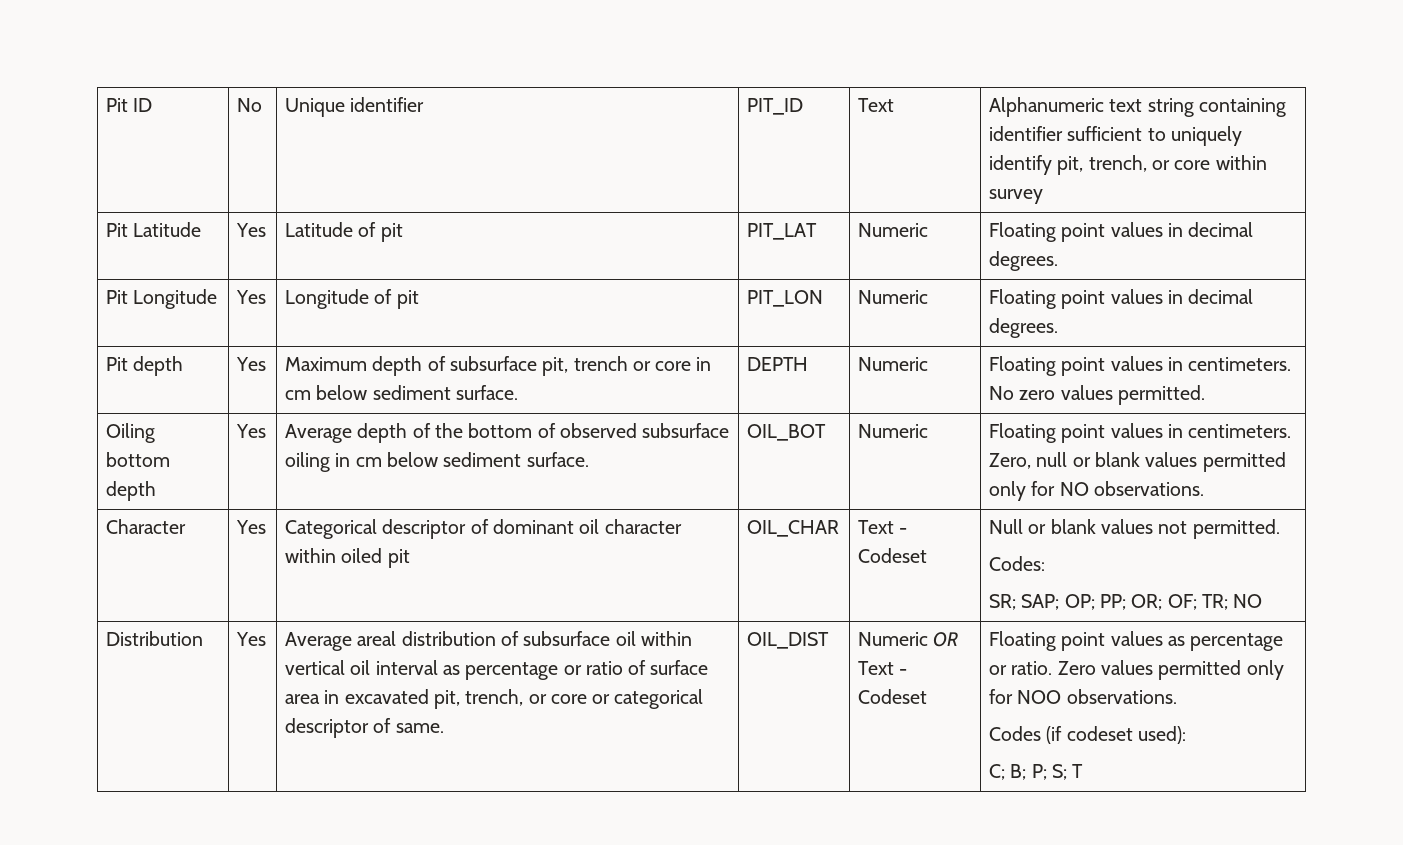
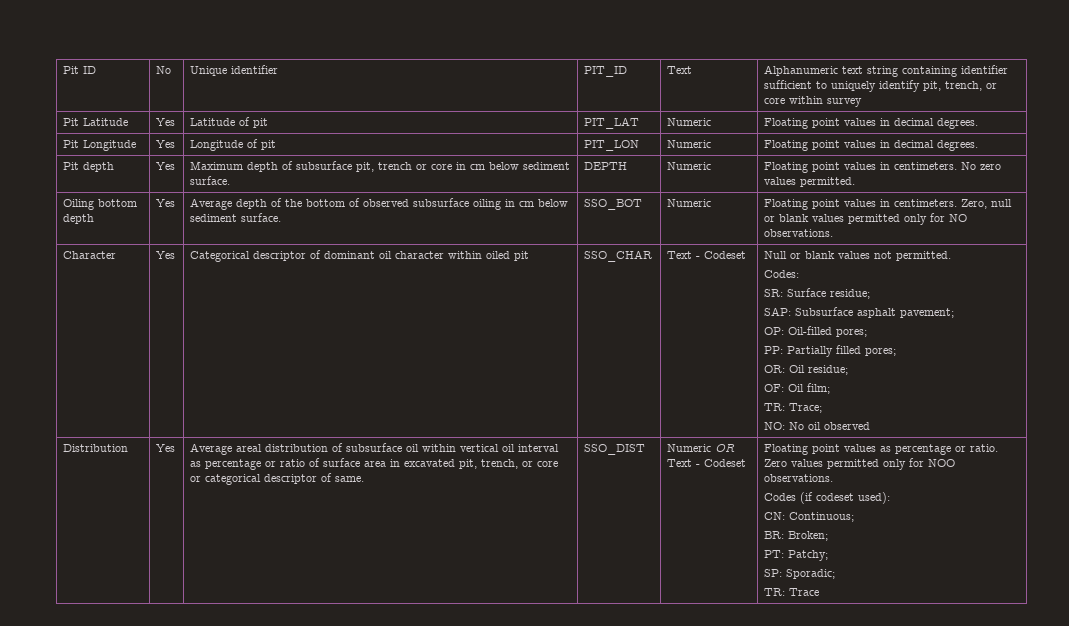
[747,424,827,441] OIL_BOT -> [583,199,642,210] SSO_BOT
[747,520,840,537] OIL_CHAR -> [583,250,652,262] SSO_CHAR
[989,594,1263,610] SR; SAP; OP; PP; OR; OF; TR; NO -> [763,288,870,299] [763,307,954,318] [763,326,867,337] [763,345,896,357] [763,365,848,375] [763,383,830,394] [763,403,822,413] [763,422,870,430] SR: Surface residue; // SAP: Subsurface asphalt pavement; // OP: Oil-filled pores; // PP: Partially filled pores; // OR: Oil residue; // OF: Oil film; // TR: Trace; // NO: No oil observed
[747,632,830,649] OIL_DIST -> [583,444,645,455] SSO_DIST
[989,764,1084,780] C; B; P; S; T -> [763,512,854,522] [763,531,828,541] [763,550,828,561] [763,569,835,579] [763,588,819,596] CN: Continuous; // BR: Broken; // PT: Patchy; // SP: Sporadic; // TR: Trace

